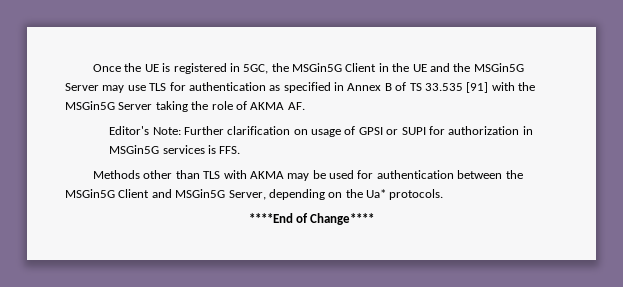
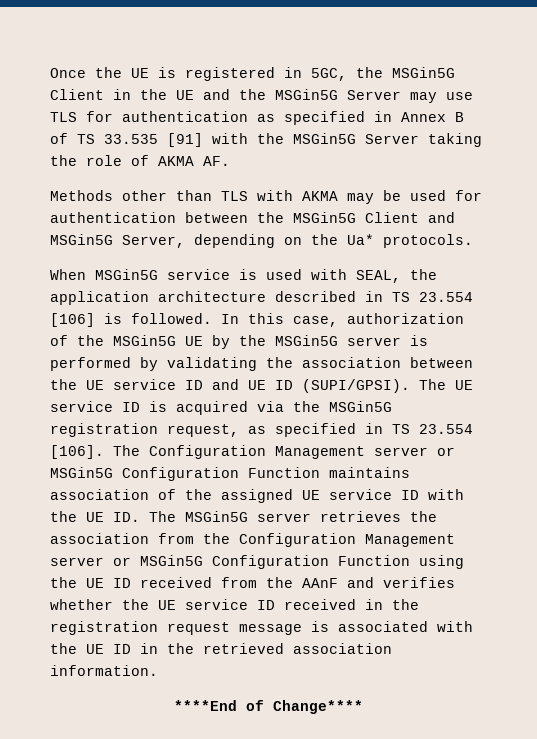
[109,126,533,137] [109,145,241,154] // Editor's Note: Further clarification on usage of GPSI or SUPI for authorization in MSGin5G services is FFS. -> (230, 161) none
(444, 194) none -> [50,269,437,283] [50,291,473,305] [50,313,464,327] [50,335,428,349] [50,357,473,371] [50,379,473,393] [50,401,392,415] [50,423,473,437] [50,445,455,459] [50,467,410,481] [50,489,464,503] [50,511,437,522] [50,533,455,547] [50,555,464,569] [50,577,455,588] [50,599,419,610] [50,621,473,635] [50,643,392,654] [50,665,158,676] // When MSGin5G service is used with SEAL, the application architecture described in TS 23.554 [106] is followed. In this case, authorization of the MSGin5G UE by the MSGin5G server is performed by validating the association between the UE service ID and UE ID (SUPI/GPSI). The UE service ID is acquired via the MSGin5G registration request, as specified in TS 23.554 [106]. The Configuration Management server or MSGin5G Configuration Function maintains association of the assigned UE service ID with the UE ID. The MSGin5G server retrieves the association from the Configuration Management server or MSGin5G Configuration Function using the UE ID received from the AAnF and verifies whether the UE service ID received in the registration request message is associated with the UE ID in the retrieved association information.

